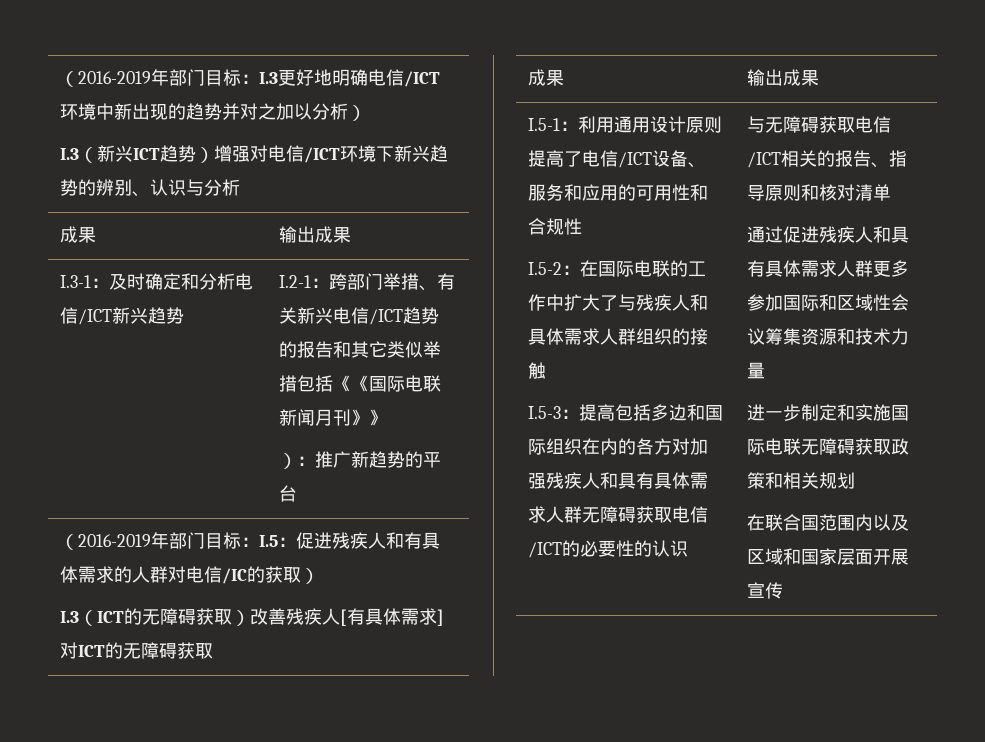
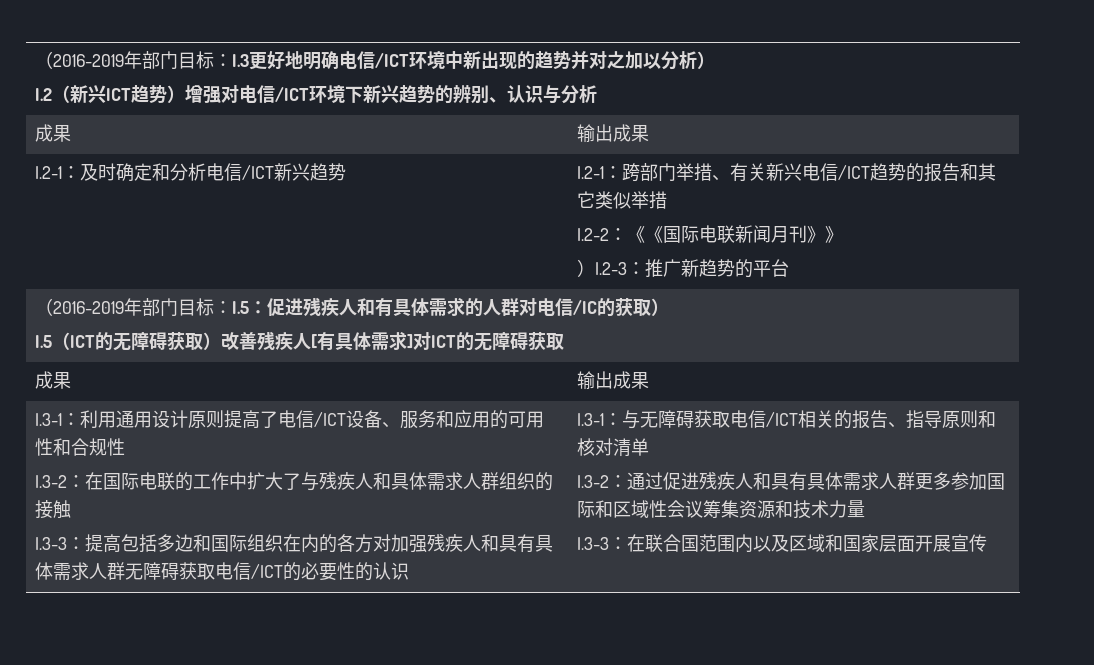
[60,148,80,160] I.3 -> [35,88,53,101] I.2
[60,275,92,288] I.3-1 -> [35,166,63,179] I.2-1
[297,375,334,392] 包括 -> [577,228,628,241] // I.2-2：
(298, 461) none -> [595,262,628,275] I.2-3
[60,611,80,623] I.3 -> [35,335,53,348] I.5
[528,118,561,131] I.5-1 -> [35,413,63,426] I.3-1
[528,262,563,275] I.5-2 -> [35,475,68,488] I.3-2
[528,406,562,419] I.5-3 -> [35,537,68,550] I.3-3
(689, 548) none -> [577,413,623,426] I.3-1：
(892, 192) none -> [577,475,628,488] I.3-2：
[747,404,910,421] [747,438,910,455] [747,472,856,489] 进一步制定和实施国际电联无障碍获取政策和相关规划 // -> [577,537,628,550] I.3-3：

